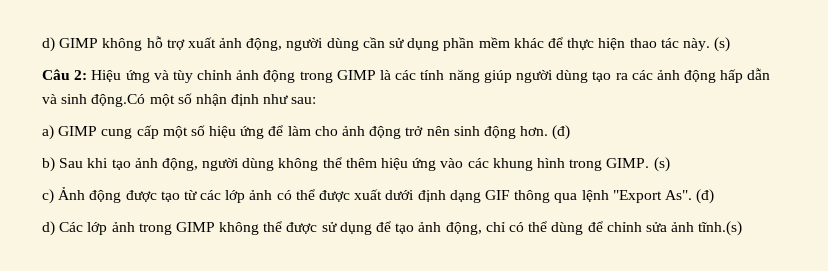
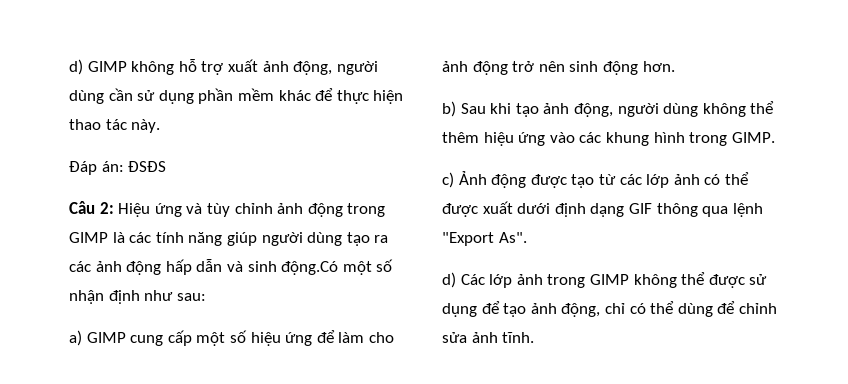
[714,37,731,52] (s) -> [69,161,167,175] // Đáp án: ĐSĐS
[552,125,571,140] (đ) -> (675, 66) none
[653,157,670,172] (s) -> (775, 137) none
[696,189,715,204] (đ) -> (527, 237) none
[698,221,743,236] tĩnh.(s) -> [502,332,535,343] tĩnh.

